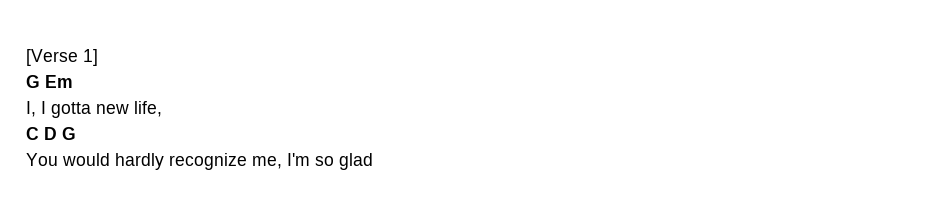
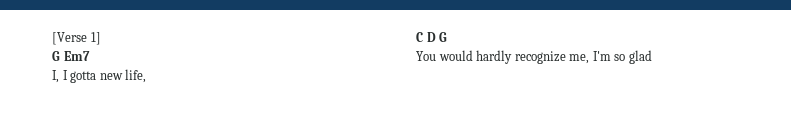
[45,75,73,88] Em -> [63,51,90,61] Em7

